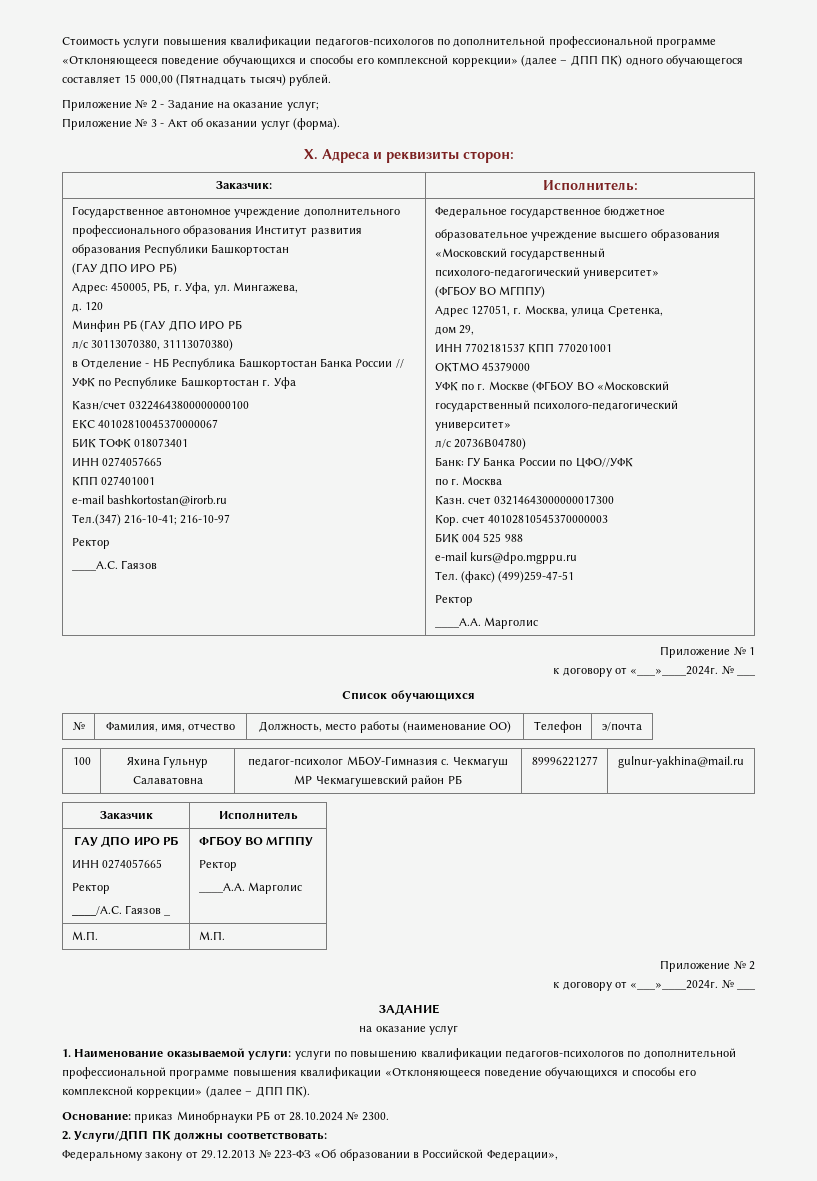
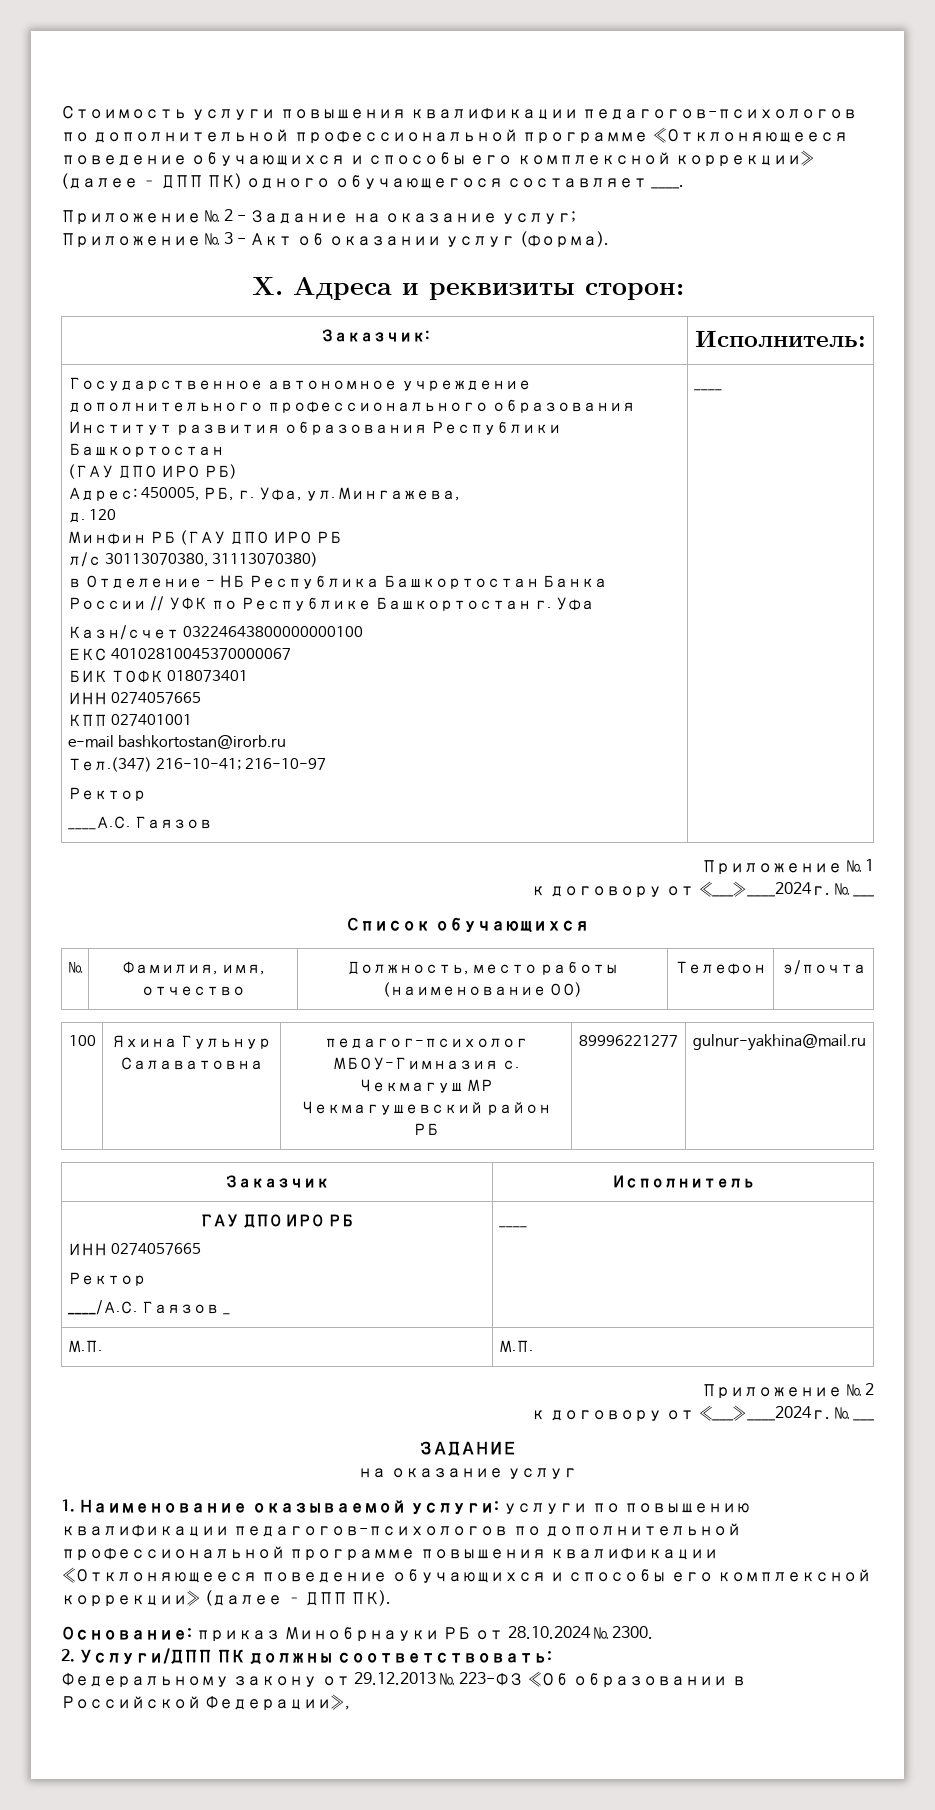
[124,74,331,86] 15 000,00 (Пятнадцать тысяч) рублей. -> [651,185,685,189] ____.
[434,206,666,218] [434,229,720,241] [434,248,606,260] [434,267,660,279] [434,286,546,298] [434,305,663,317] [434,325,475,335] [434,343,612,353] [434,362,531,372] [434,381,669,393] [434,400,679,412] [434,421,511,431] [434,438,527,450] [434,457,633,468] [434,476,503,486] [434,495,615,505] [434,514,609,526] [434,533,523,543] [434,552,578,564] [434,571,575,583] [434,595,473,606] [434,617,539,629] Федеральное государственное бюджетное // образовательное учреждение высшего образования «Московский государственный психолого-педагогический университет» // (ФГБОУ ВО МГППУ) // Адрес 127051, г. Москва, улица Сретенка, // дом 29, // ИНН 7702181537 КПП 770201001 // ОКТМО 45379000 // УФК по г. Москве (ФГБОУ ВО «Московский государственный психолого-педагогический университет» // л/с 20736В04780) // Банк: ГУ Банка России по ЦФО//УФК // по г. Москва // Казн. счет 03214643000000017300 // Кор. счет 40102810545370000003 // БИК 004 525 988 // e-mail kurs@dpo.mgppu.ru // Тел. (факс) (499)259-47-51 // Ректор // ____А.А. Марголис -> [693,388,722,391] ____
[198,836,314,846] [198,860,237,871] [198,882,303,894] ФГБОУ ВО МГППУ // Ректор // ____А.А. Марголис -> [498,1225,527,1228] ____

